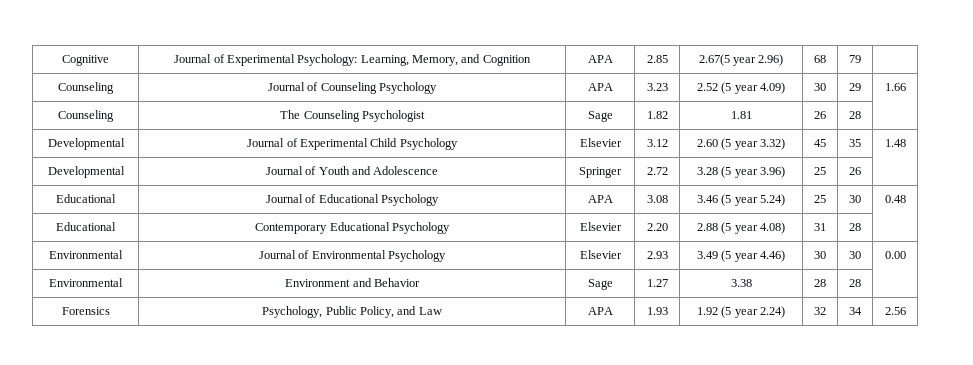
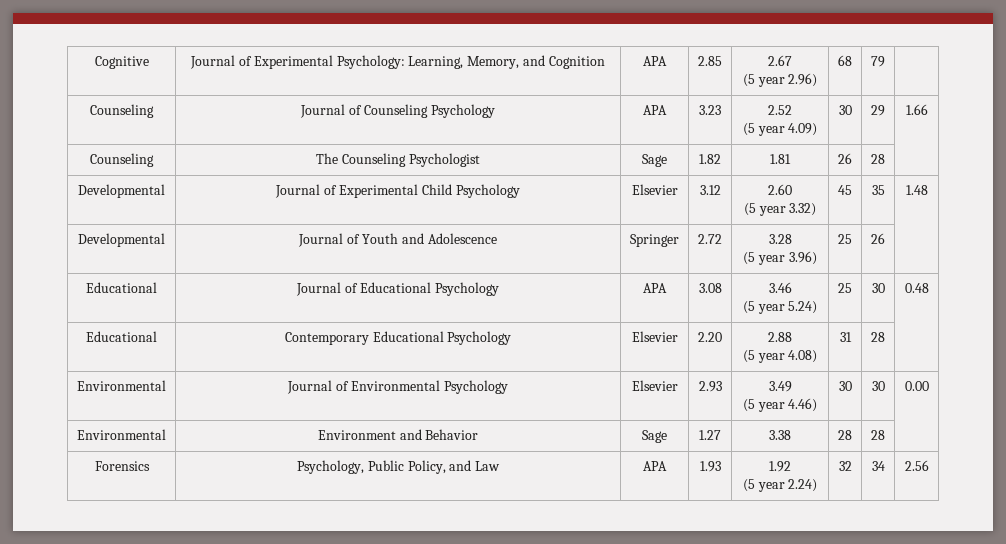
[698,54,730,66] 2.67(5 -> [768,55,792,66] [742,74,755,87] 2.67 // (5
(718, 87) none -> (792, 110) //
(718, 143) none -> (792, 189) //
(718, 171) none -> (792, 239) //
(718, 199) none -> (792, 287) //
(718, 227) none -> (792, 337) //
(718, 255) none -> (792, 386) //
(718, 311) none -> (791, 466) //

